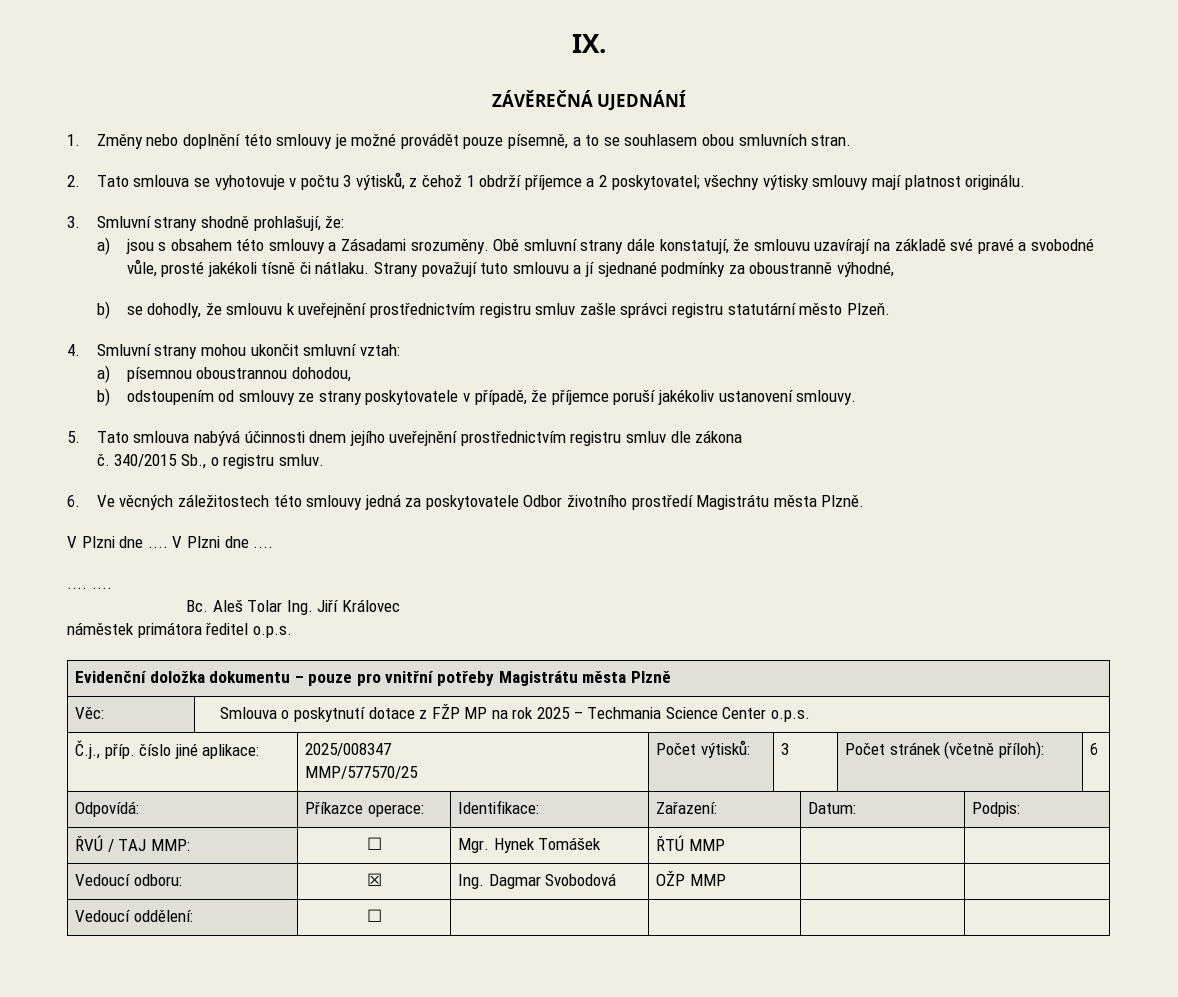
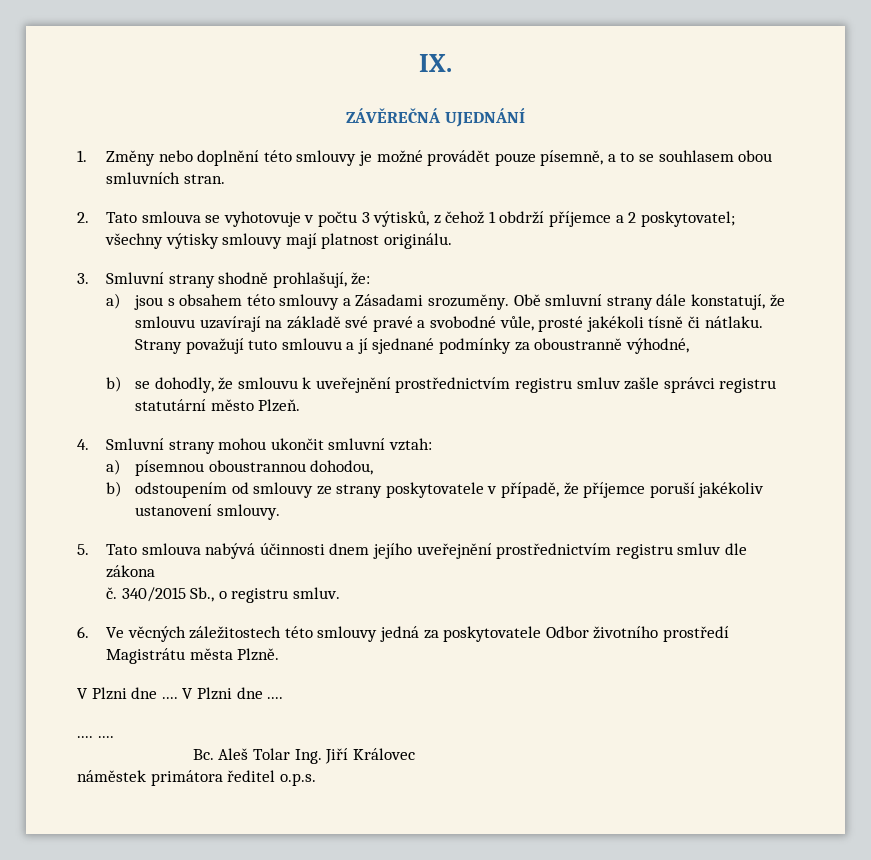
[74,670,671,686] [74,707,104,719] [219,704,811,722] [74,740,260,759] [304,743,391,756] [304,766,418,779] [655,740,750,758] [780,743,789,755] [844,741,1044,759] [1089,743,1098,755] [74,801,139,817] [304,802,424,817] [457,800,539,814] [655,802,717,814] [807,802,856,814] [971,802,1020,817] [74,835,190,852] [366,837,382,850] [457,837,602,853] [655,835,725,851] [74,874,182,886] [366,873,382,886] [457,873,617,889] [655,871,726,886] [74,910,193,922] [366,909,382,922] // Evidenční doložka dokumentu – pouze pro vnitřní potřeby Magistrátu města Plzně // Věc: | Smlouva o poskytnutí dotace z FŽP MP na rok 2025 – Techmania Science Center o.p.s. // Č.j., příp. číslo jiné aplikace: | 2025/008347 // MMP/577570/25 | Počet výtisků: | 3 | Počet stránek (včetně příloh): | 6 // Odpovídá: | Příkazce operace: | Identifikace: | Zařazení: | Datum: | Podpis: // ŘVÚ / TAJ MMP: | ☐ | Mgr. Hynek Tomášek | ŘTÚ MMP | | // Vedoucí odboru: | ☒ | Ing. Dagmar Svobodová | OŽP MMP | | // Vedoucí oddělení: | ☐ | | | | -> (316, 779) none

